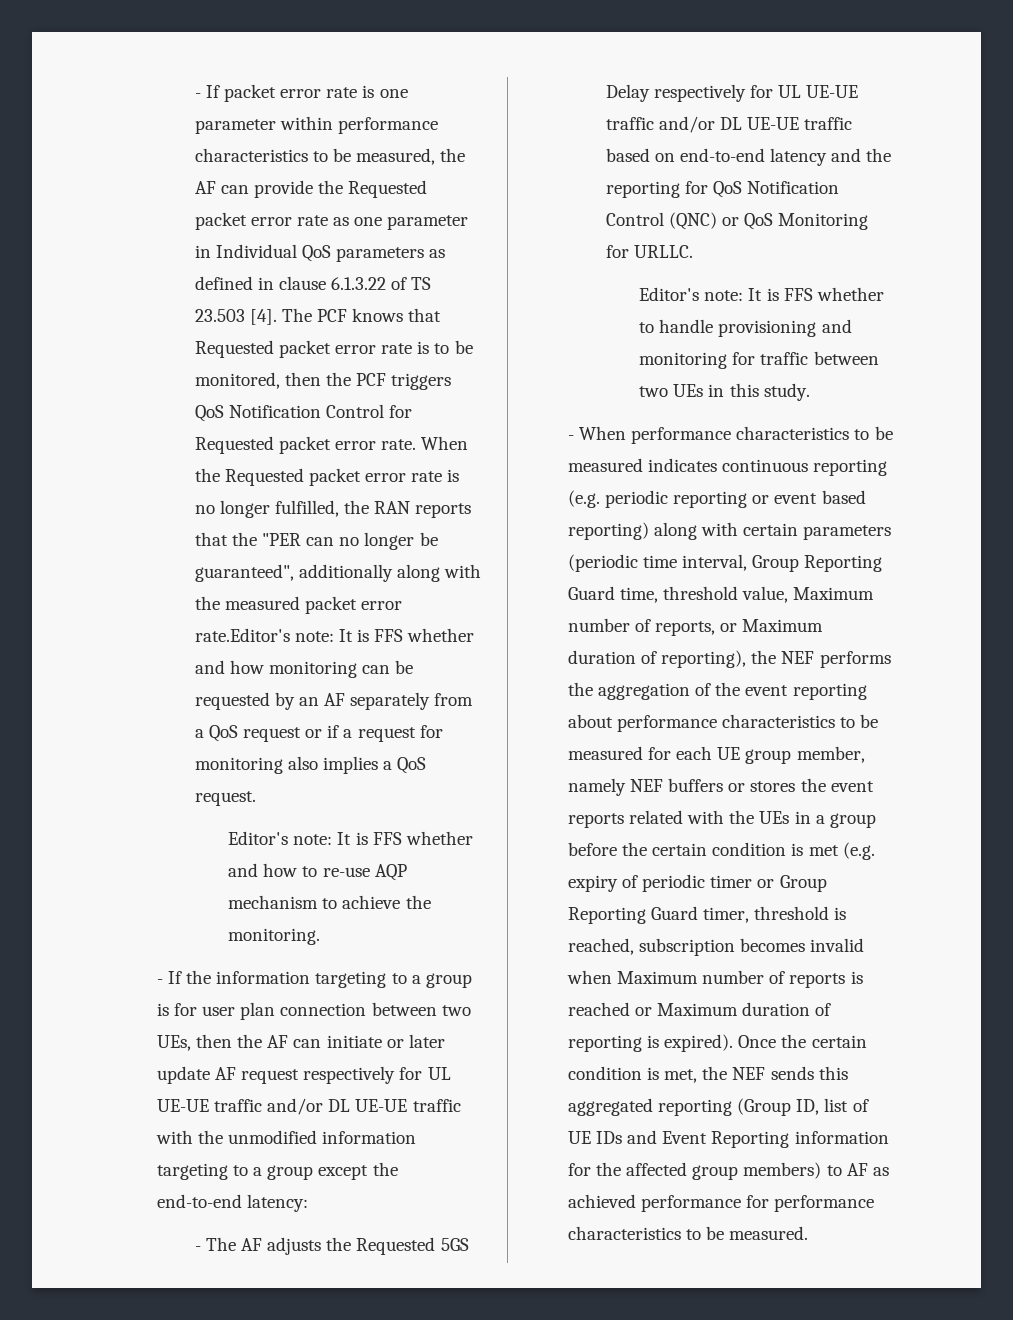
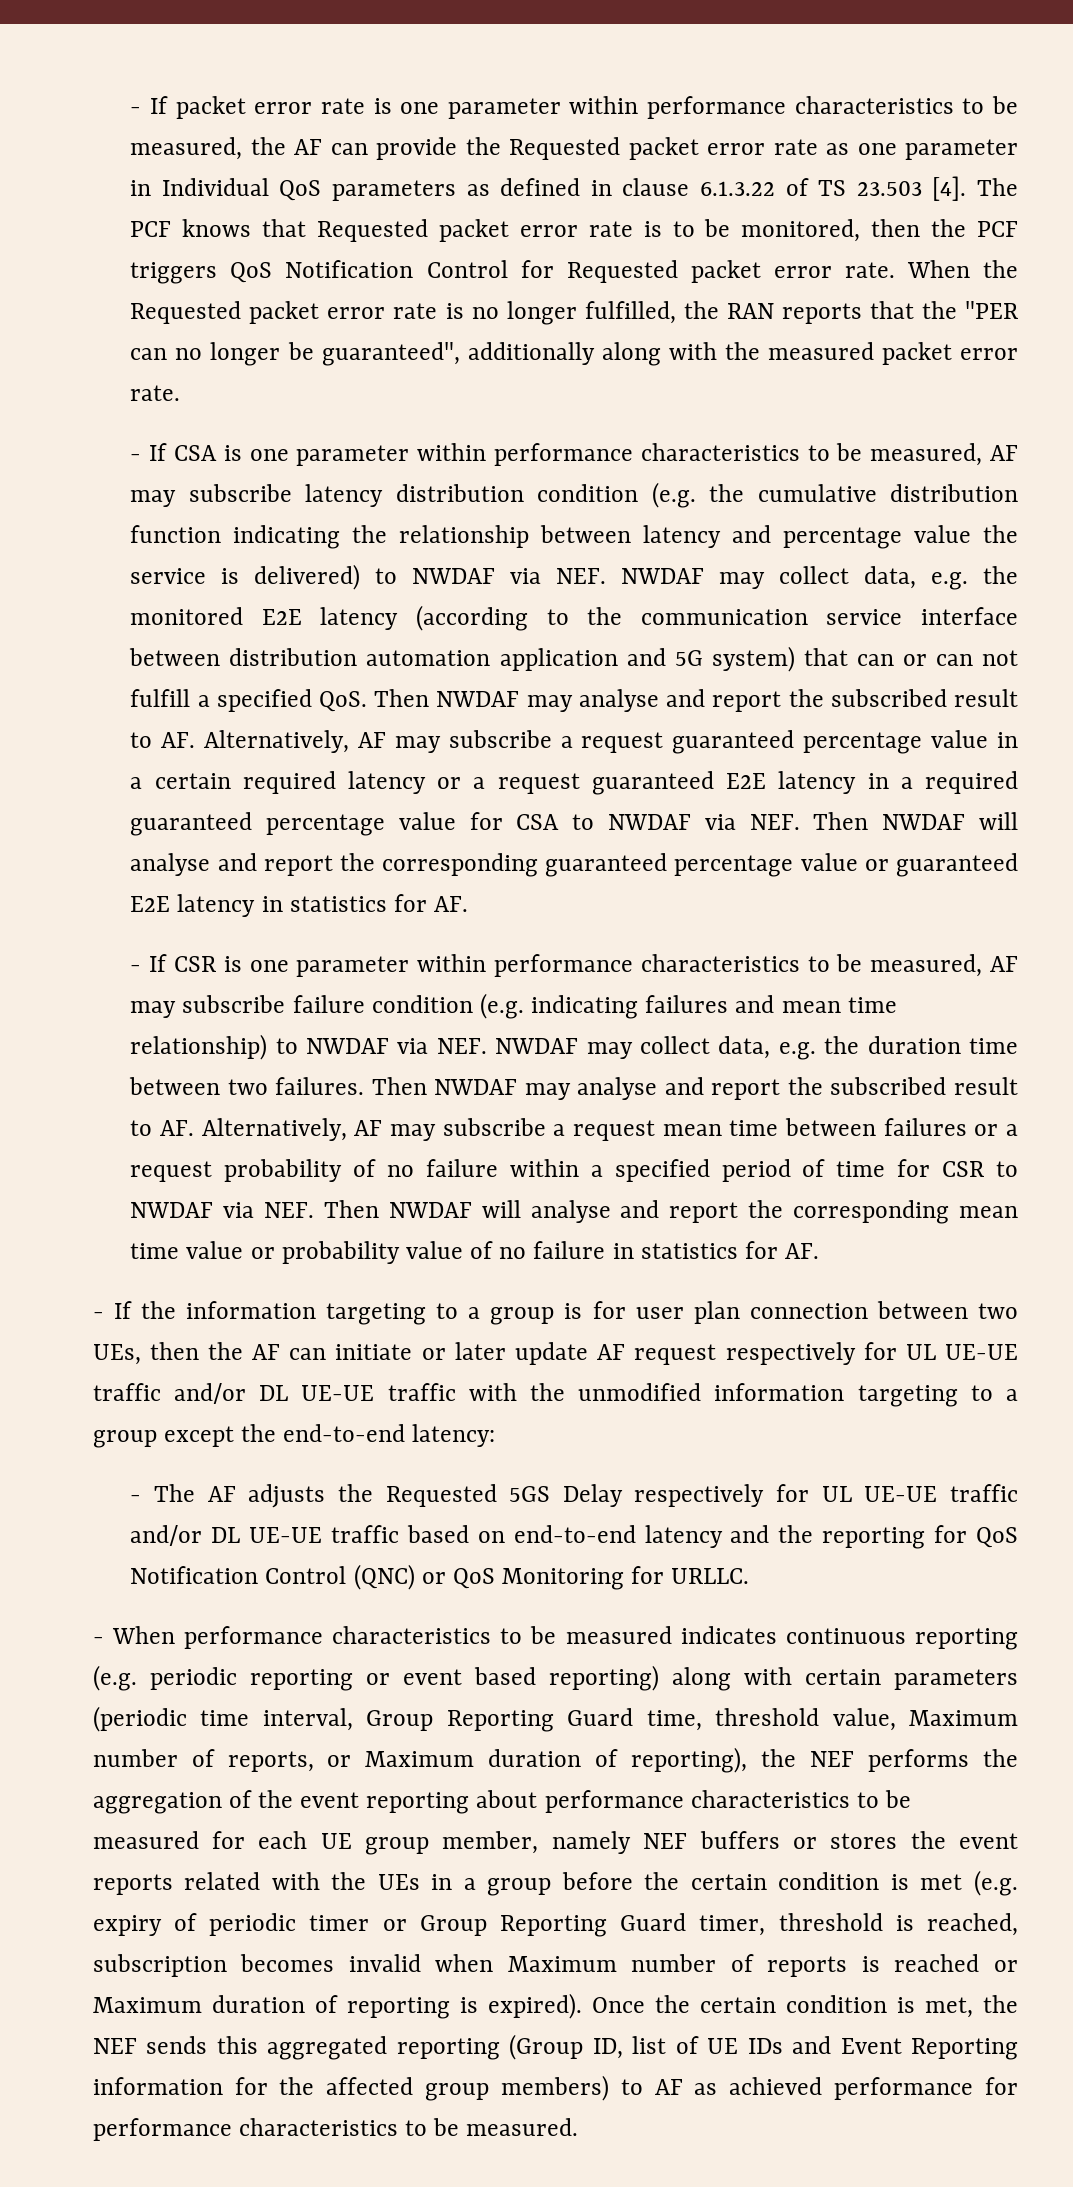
[194,628,475,642] [194,660,414,678] [194,692,474,710] [194,725,443,742] [194,756,427,774] [194,791,256,806] [228,831,473,845] [228,863,407,881] [228,895,431,909] [228,928,321,945] rate.Editor's note: It is FFS whether and how monitoring can be requested by an AF separately from a QoS request or if a request for monitoring also implies a QoS request. // Editor's note: It is FFS whether and how to re-use AQP mechanism to achieve the monitoring. -> [130,385,181,401] [130,443,1018,466] [130,482,1018,508] [130,525,1018,549] [130,564,1019,590] [130,605,1018,631] [129,646,1019,672] [130,689,1019,712] [130,730,1018,754] [130,771,1019,795] [130,812,1018,836] [130,853,1018,877] [130,894,469,917] [130,954,1018,977] [130,993,897,1019] [130,1034,1018,1060] [129,1077,1018,1100] [130,1118,1018,1141] [130,1159,1019,1182] [130,1200,1018,1224] [130,1241,820,1264] rate. // - If CSA is one parameter within performance characteristics to be measured, AF may subscribe latency distribution condition (e.g. the cumulative distribution function indicating the relationship between latency and percentage value the service is delivered) to NWDAF via NEF. NWDAF may collect data, e.g. the monitored E2E latency (according to the communication service interface between distribution automation application and 5G system) that can or can not fulfill a specified QoS. Then NWDAF may analyse and report the subscribed result to AF. Alternatively, AF may subscribe a request guaranteed percentage value in a certain required latency or a request guaranteed E2E latency in a required guaranteed percentage value for CSA to NWDAF via NEF. Then NWDAF will analyse and report the corresponding guaranteed percentage value or guaranteed E2E latency in statistics for AF. // - If CSR is one parameter within performance characteristics to be measured, AF may subscribe failure condition (e.g. indicating failures and mean time relationship) to NWDAF via NEF. NWDAF may collect data, e.g. the duration time between two failures. Then NWDAF may analyse and report the subscribed result to AF. Alternatively, AF may subscribe a request mean time between failures or a request probability of no failure within a specified period of time for CSR to NWDAF via NEF. Then NWDAF will analyse and report the corresponding mean time value or probability value of no failure in statistics for AF.
[639,287,884,301] [639,319,852,337] [639,351,879,369] [639,383,810,401] // Editor's note: It is FFS whether to handle provisioning and monitoring for traffic between two UEs in this study. -> (750, 1576) none

